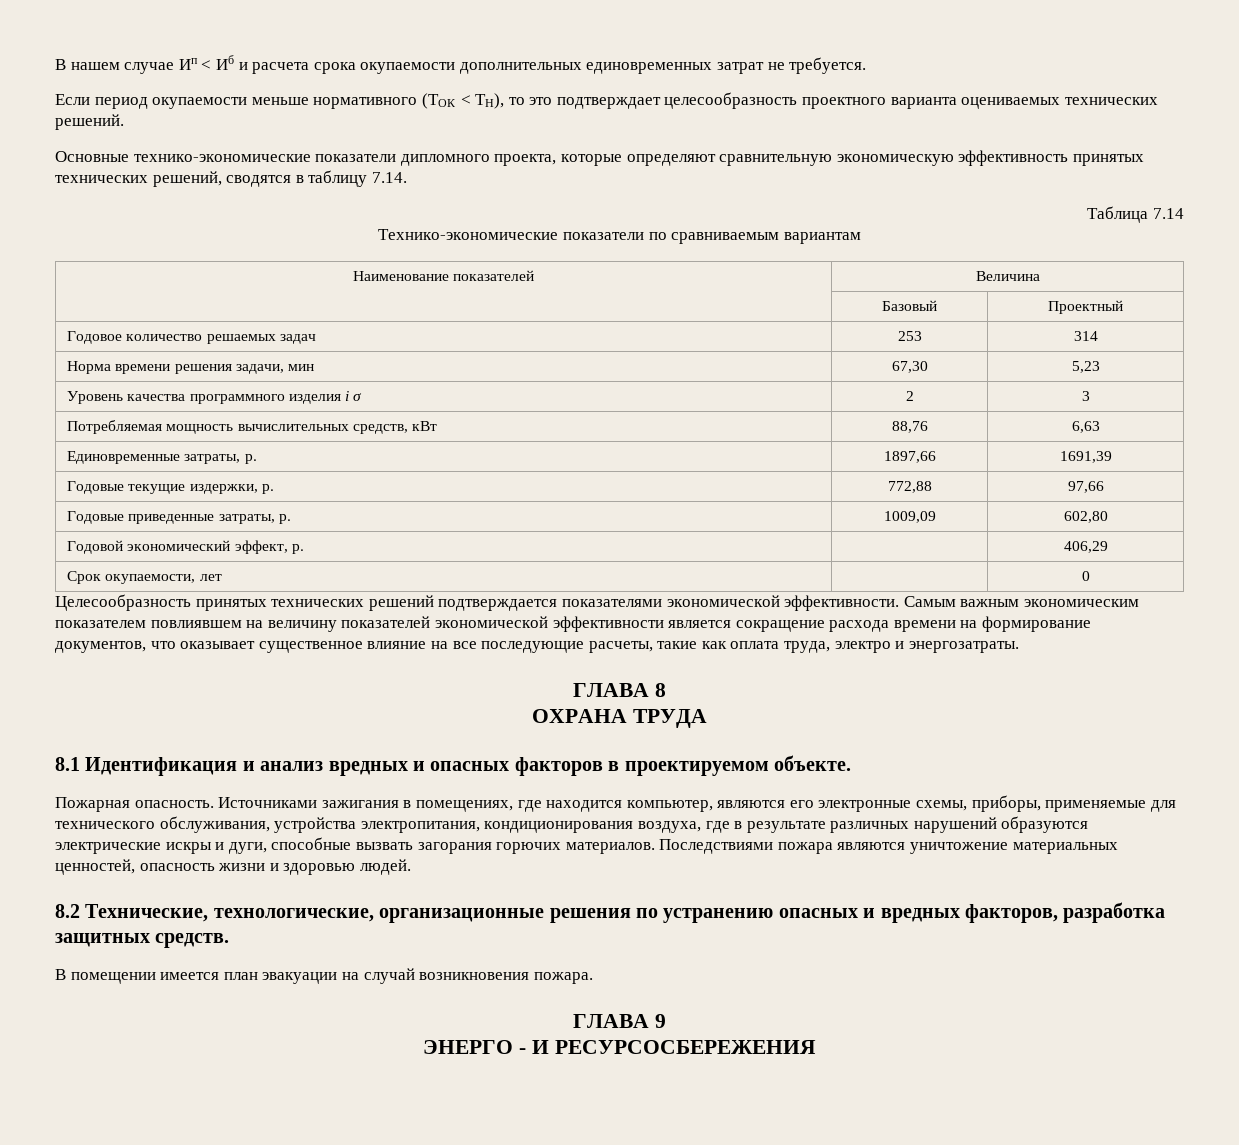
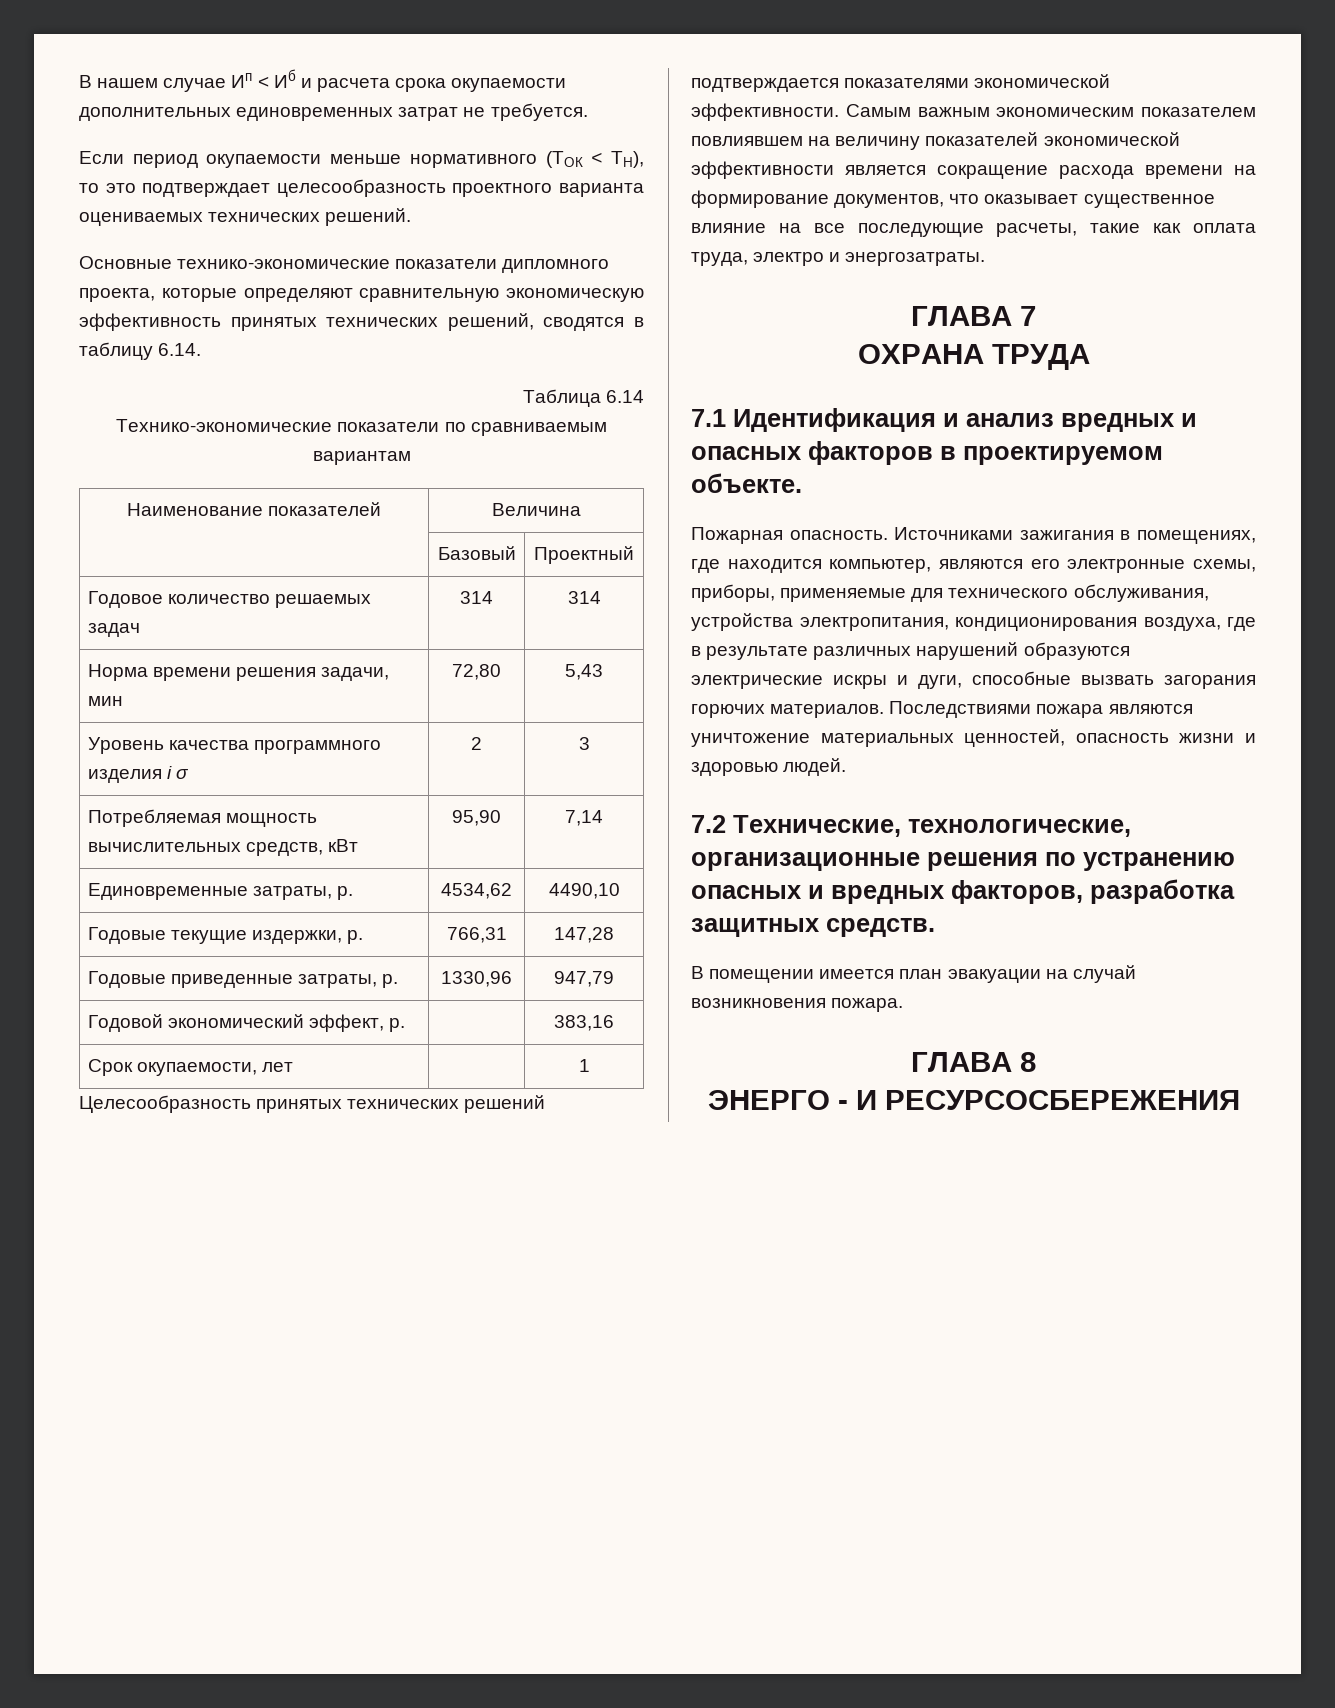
[371,172,407,183] 7.14. -> [158,343,202,356] 6.14.
[1153,208,1184,219] 7.14 -> [606,390,644,403] 6.14
[897,331,922,341] 253 -> [460,591,494,604] 314
[891,361,928,373] [1071,361,1100,373] 67,30 | 5,23 -> [452,664,502,680] [565,664,603,680] 72,80 | 5,43
[891,421,928,433] [1071,421,1100,433] 88,76 | 6,63 -> [452,810,502,826] [565,810,603,826] 95,90 | 7,14
[883,451,936,463] [1059,451,1112,463] 1897,66 | 1691,39 -> [441,883,512,899] [548,883,620,899] 4534,62 | 4490,10
[887,481,932,493] [1067,481,1104,493] 772,88 | 97,66 -> [446,927,507,943] [554,927,614,943] 766,31 | 147,28
[883,511,936,523] [1063,511,1108,523] 1009,09 | 602,80 -> [441,971,512,987] [554,971,614,987] 1330,96 | 947,79
[1063,541,1108,553] 406,29 -> [554,1015,614,1031] 383,16
[1081,571,1090,581] 0 -> [578,1059,590,1072] 1
[654,683,666,697] 8 -> [1020,306,1036,326] 7
[55,757,80,771] 8.1 -> [691,409,726,427] 7.1
[55,904,80,918] 8.2 -> [691,815,726,833] 7.2
[654,1014,666,1028] 9 -> [1020,1052,1036,1072] 8

